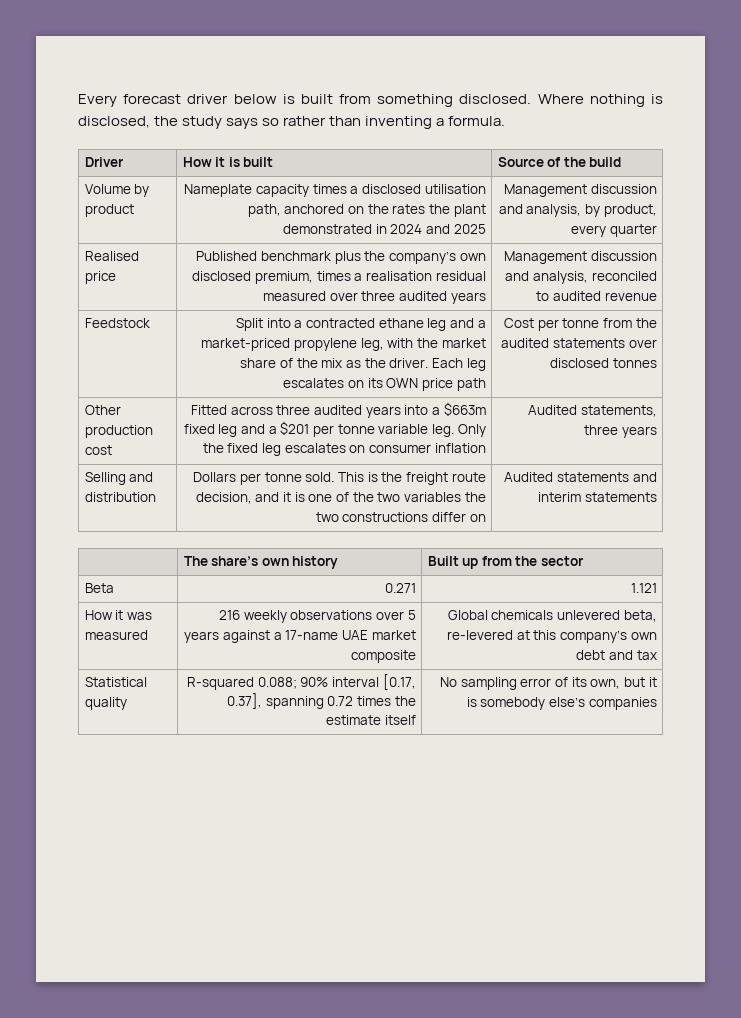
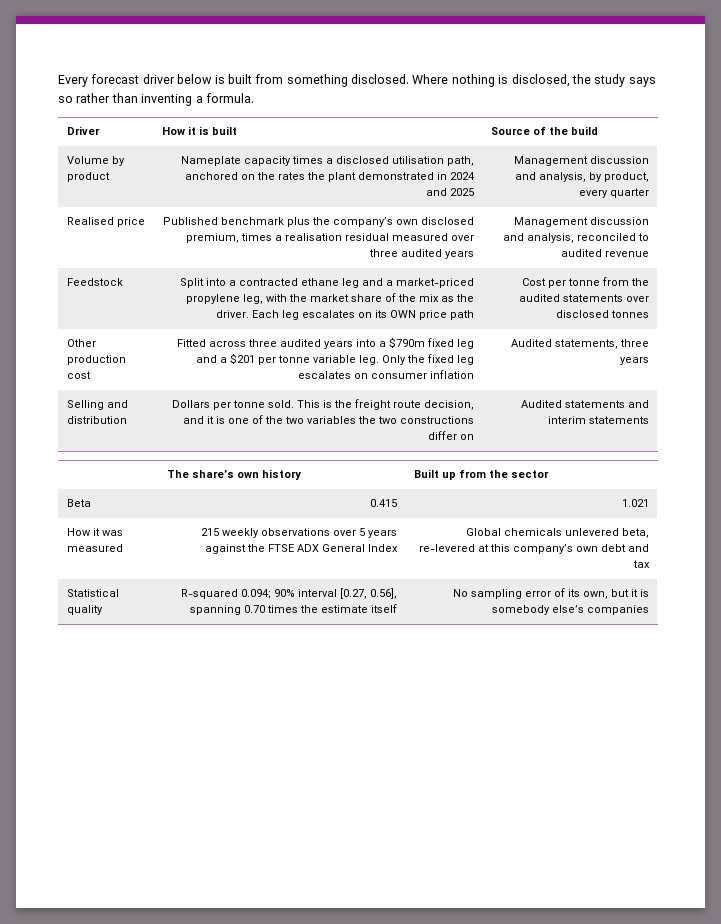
[443,402,486,416] $663m -> [389,337,426,348] $790m
[384,583,416,593] [630,583,657,593] 0.271 | 1.121 -> [370,499,398,507] [622,499,650,507] 0.415 | 1.021
[218,610,240,620] 216 -> [201,528,220,536] 215
[273,630,416,640] [350,650,416,663] a 17-name UAE market composite -> [247,544,399,552] the FTSE ADX General Index
[257,677,297,689] 0.088; -> [241,589,272,599] 0.094;
[382,674,416,690] [226,693,354,709] [0.17, 0.37], spanning 0.72 -> [340,588,398,599] [190,605,266,615] [0.27, 0.56], spanning 0.70

